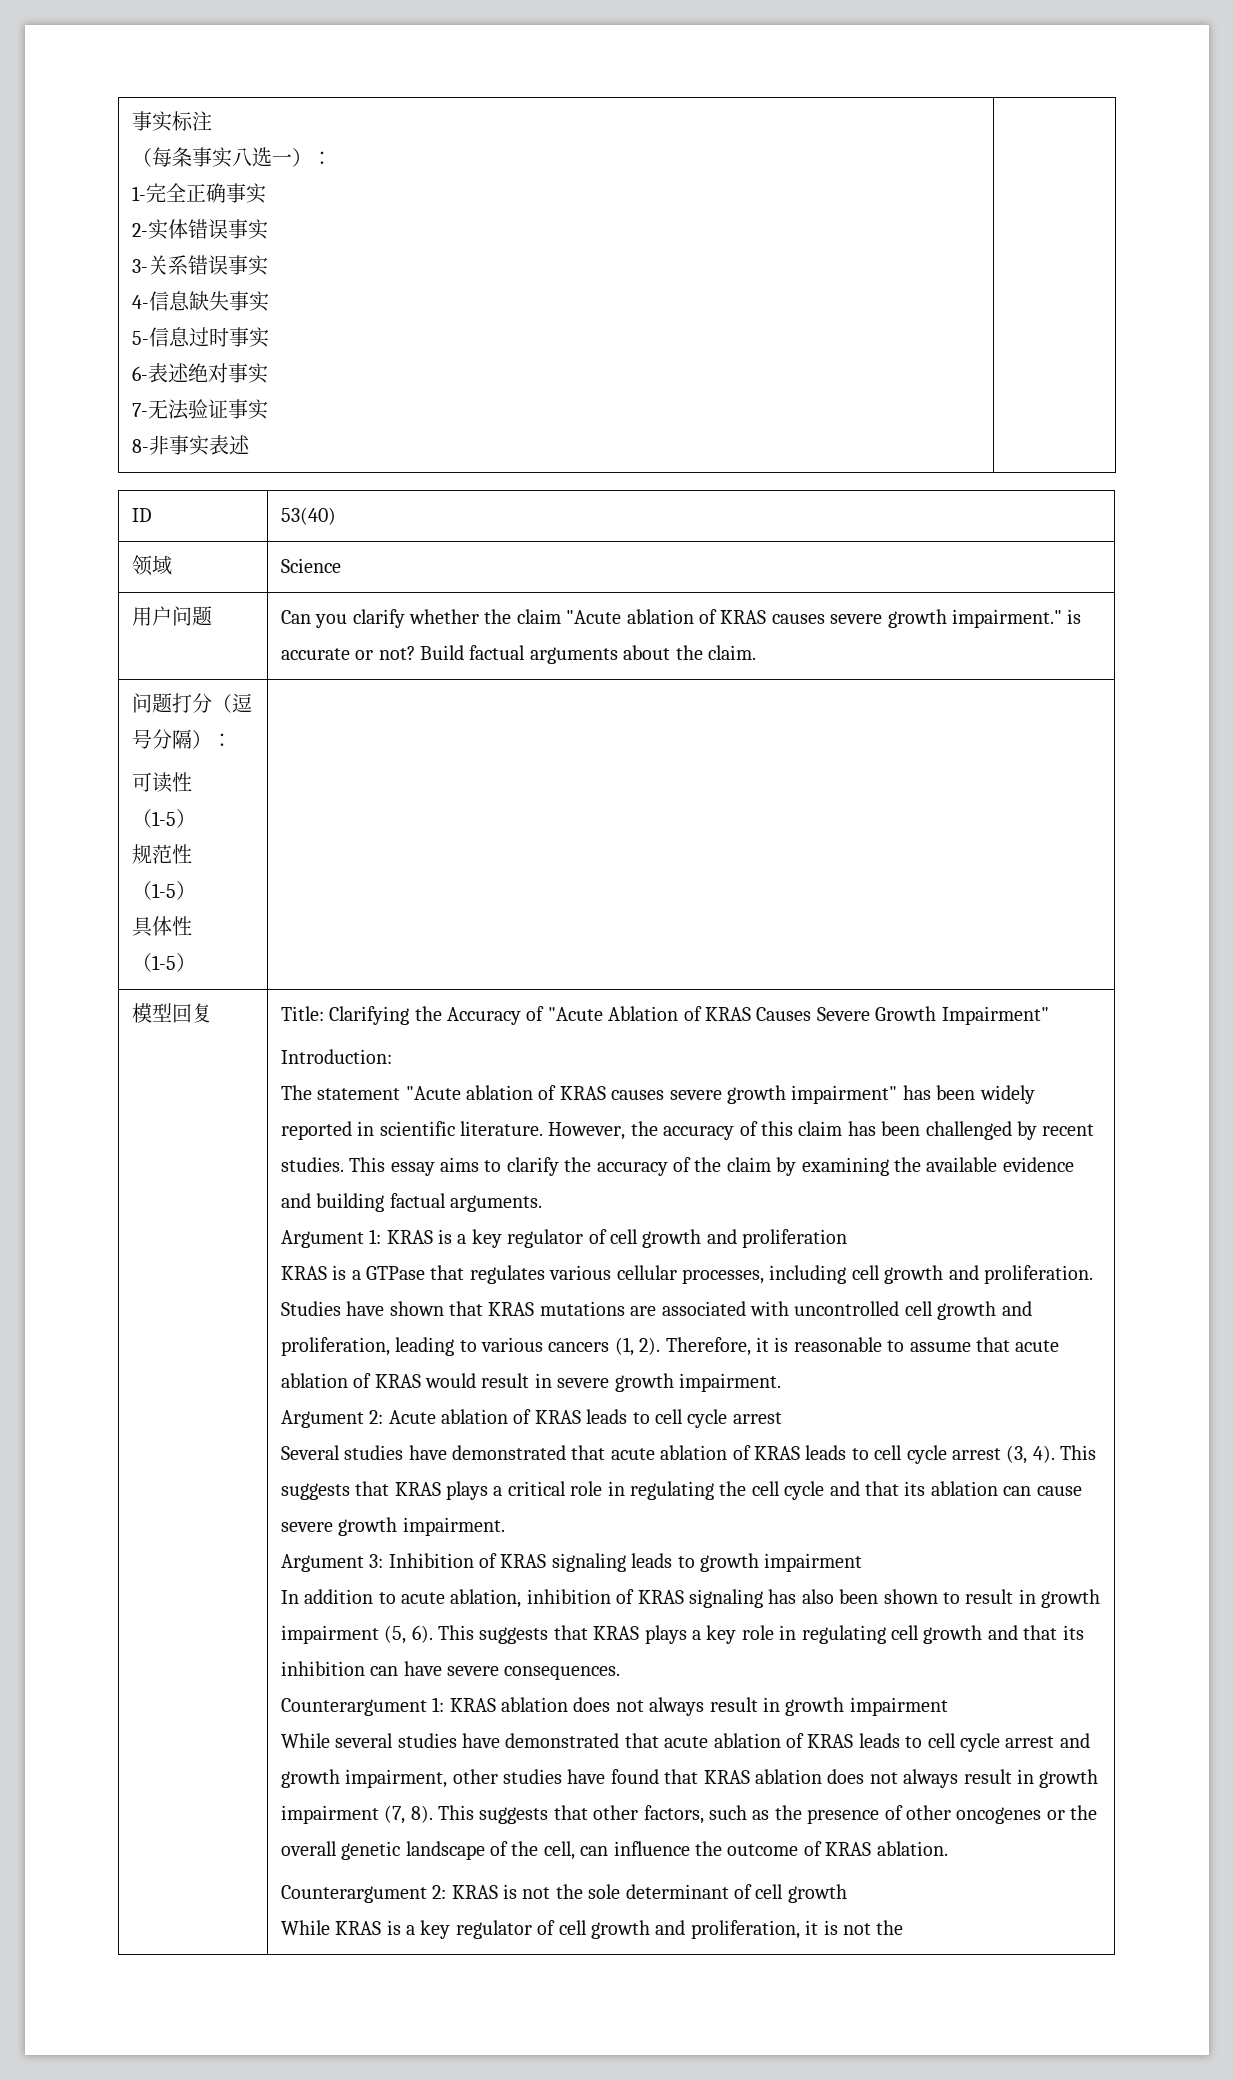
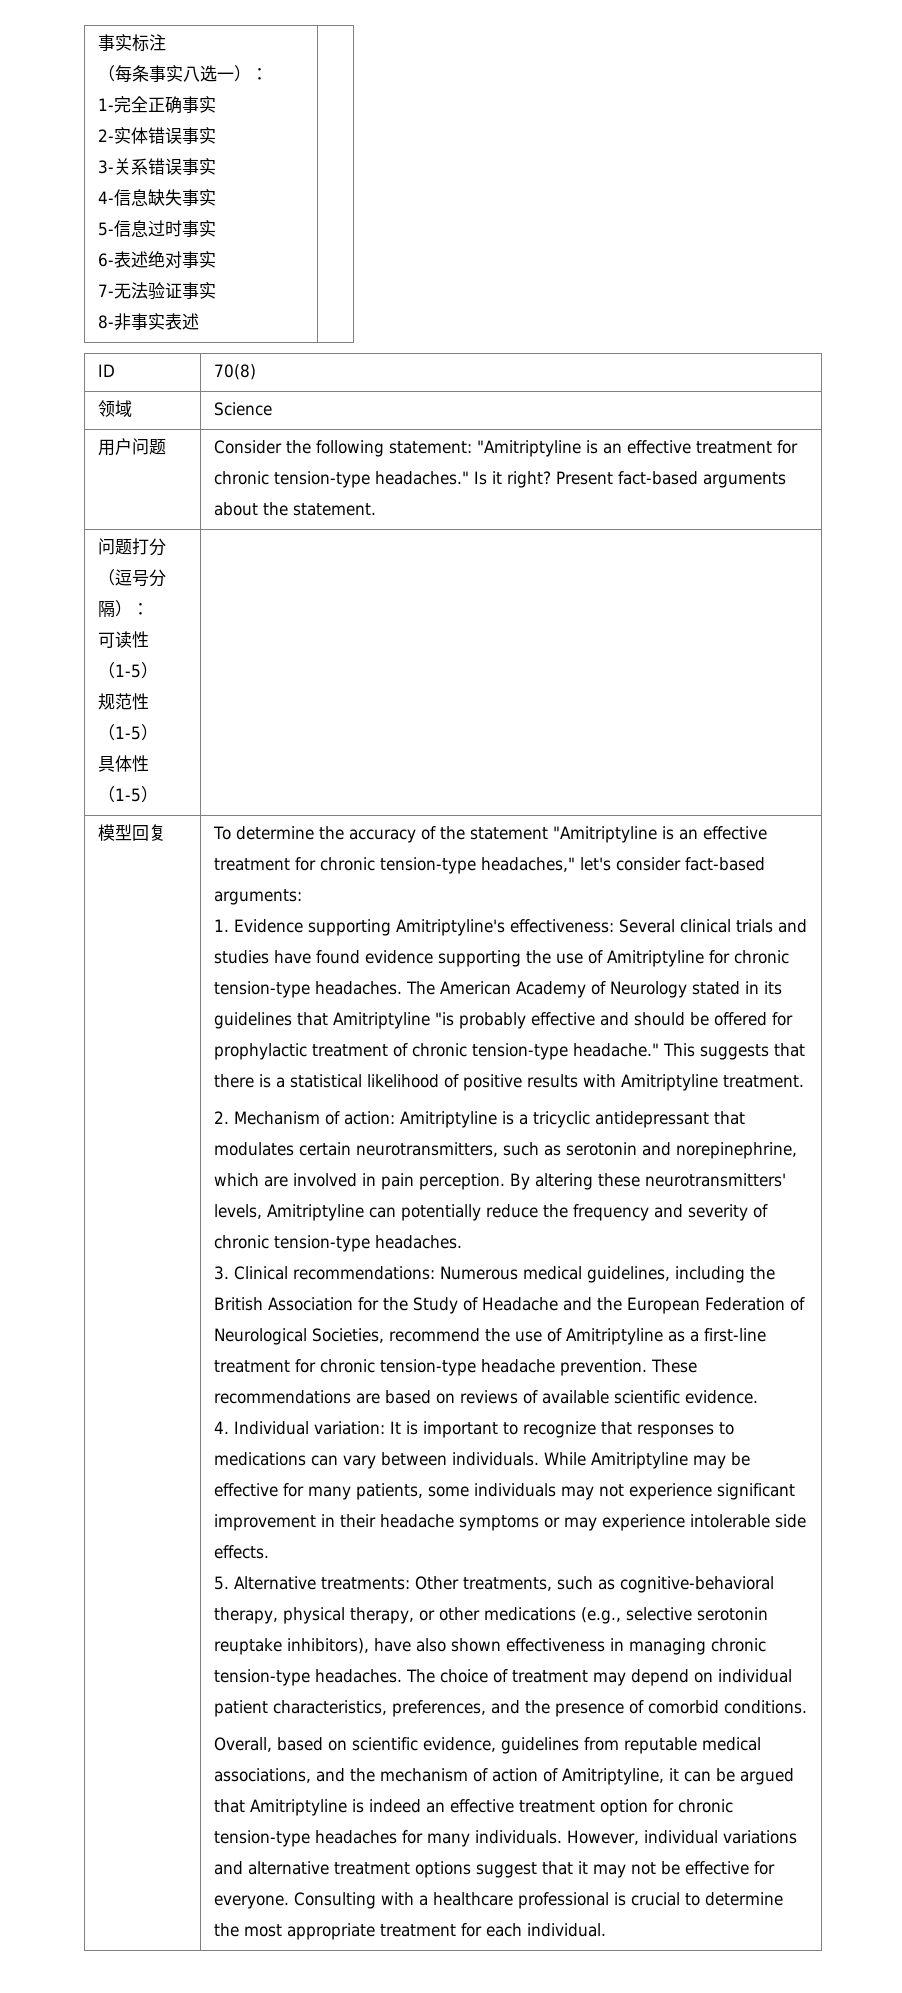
[280,507,336,525] 53(40) -> [213,364,256,380] 70(8)
[280,609,1082,628] [280,645,526,660] Can you clarify whether the claim "Acute ablation of KRAS causes severe growth impairment." is accurate or not? Build factual -> [213,440,798,457] [213,471,698,488] Consider the following statement: "Amitriptyline is an effective treatment for chronic tension-type headaches." Is it right? Present fact-based
[708,645,757,660] claim. -> [292,503,376,516] statement.
[280,1006,1049,1025] [280,1049,392,1064] [280,1085,1035,1104] [280,1121,1095,1140] [280,1157,1074,1176] [280,1193,543,1212] [280,1229,848,1248] [280,1265,1094,1284] [280,1301,1032,1320] [280,1337,1060,1356] [280,1373,782,1392] [280,1409,782,1428] [280,1445,1097,1464] [280,1481,1082,1500] [280,1517,505,1536] [280,1553,863,1572] [280,1589,1101,1608] [280,1625,1084,1644] [280,1661,621,1680] [280,1697,948,1716] [280,1733,1090,1752] [280,1769,1099,1788] [280,1805,1098,1824] [280,1841,948,1860] [280,1884,847,1903] [280,1920,904,1939] Title: Clarifying the Accuracy of "Acute Ablation of KRAS Causes Severe Growth Impairment" // Introduction: // The statement "Acute ablation of KRAS causes severe growth impairment" has been widely reported in scientific literature. However, the accuracy of this claim has been challenged by recent studies. This essay aims to clarify the accuracy of the claim by examining the available evidence and building factual arguments. // Argument 1: KRAS is a key regulator of cell growth and proliferation // KRAS is a GTPase that regulates various cellular processes, including cell growth and proliferation. Studies have shown that KRAS mutations are associated with uncontrolled cell growth and proliferation, leading to various cancers (1, 2). Therefore, it is reasonable to assume that acute ablation of KRAS would result in severe growth impairment. // Argument 2: Acute ablation of KRAS leads to cell cycle arrest // Several studies have demonstrated that acute ablation of KRAS leads to cell cycle arrest (3, 4). This suggests that KRAS plays a critical role in regulating the cell cycle and that its ablation can cause severe growth impairment. // Argument 3: Inhibition of KRAS signaling leads to growth impairment // In addition to acute ablation, inhibition of KRAS signaling has also been shown to result in growth impairment (5, 6). This suggests that KRAS plays a key role in regulating cell growth and that its inhibition can have severe consequences. // Counterargument 1: KRAS ablation does not always result in growth impairment // While several studies have demonstrated that acute ablation of KRAS leads to cell cycle arrest and growth impairment, other studies have found that KRAS ablation does not always result in growth impairment (7, 8). This suggests that other factors, such as the presence of other oncogenes or the overall genetic landscape of the cell, can influence the outcome of KRAS ablation. // Counterargument 2: KRAS is not the sole determinant of cell growth // While KRAS is a key regulator of cell growth and proliferation, it is not the -> [212,826,768,843] [213,857,765,874] [213,889,302,905] [213,919,807,936] [213,950,789,967] [213,981,782,998] [213,1012,793,1029] [213,1043,805,1060] [213,1074,804,1091] [213,1111,745,1128] [213,1142,797,1159] [213,1173,786,1190] [213,1204,768,1221] [213,1235,462,1252] [213,1266,775,1283] [213,1297,806,1314] [213,1328,766,1345] [213,1359,697,1376] [213,1390,758,1404] [213,1421,734,1438] [213,1452,750,1469] [213,1483,795,1500] [213,1514,806,1531] [213,1545,269,1559] [213,1576,774,1593] [213,1607,768,1624] [213,1638,766,1655] [213,1669,792,1686] [213,1700,807,1717] [213,1737,761,1754] [213,1768,794,1785] [213,1799,733,1816] [213,1830,797,1847] [213,1861,775,1878] [213,1892,783,1909] [213,1923,606,1940] To determine the accuracy of the statement "Amitriptyline is an effective treatment for chronic tension-type headaches," let's consider fact-based arguments: // 1. Evidence supporting Amitriptyline's effectiveness: Several clinical trials and studies have found evidence supporting the use of Amitriptyline for chronic tension-type headaches. The American Academy of Neurology stated in its guidelines that Amitriptyline "is probably effective and should be offered for prophylactic treatment of chronic tension-type headache." This suggests that there is a statistical likelihood of positive results with Amitriptyline treatment. // 2. Mechanism of action: Amitriptyline is a tricyclic antidepressant that modulates certain neurotransmitters, such as serotonin and norepinephrine, which are involved in pain perception. By altering these neurotransmitters' levels, Amitriptyline can potentially reduce the frequency and severity of chronic tension-type headaches. // 3. Clinical recommendations: Numerous medical guidelines, including the British Association for the Study of Headache and the European Federation of Neurological Societies, recommend the use of Amitriptyline as a first-line treatment for chronic tension-type headache prevention. These recommendations are based on reviews of available scientific evidence. // 4. Individual variation: It is important to recognize that responses to medications can vary between individuals. While Amitriptyline may be effective for many patients, some individuals may not experience significant improvement in their headache symptoms or may experience intolerable side effects. // 5. Alternative treatments: Other treatments, such as cognitive-behavioral therapy, physical therapy, or other medications (e.g., selective serotonin reuptake inhibitors), have also shown effectiveness in managing chronic tension-type headaches. The choice of treatment may depend on individual patient characteristics, preferences, and the presence of comorbid conditions. // Overall, based on scientific evidence, guidelines from reputable medical associations, and the mechanism of action of Amitriptyline, it can be argued that Amitriptyline is indeed an effective treatment option for chronic tension-type headaches for many individuals. However, individual variations and alternative treatment options suggest that it may not be effective for everyone. Consulting with a healthcare professional is crucial to determine the most appropriate treatment for each individual.

